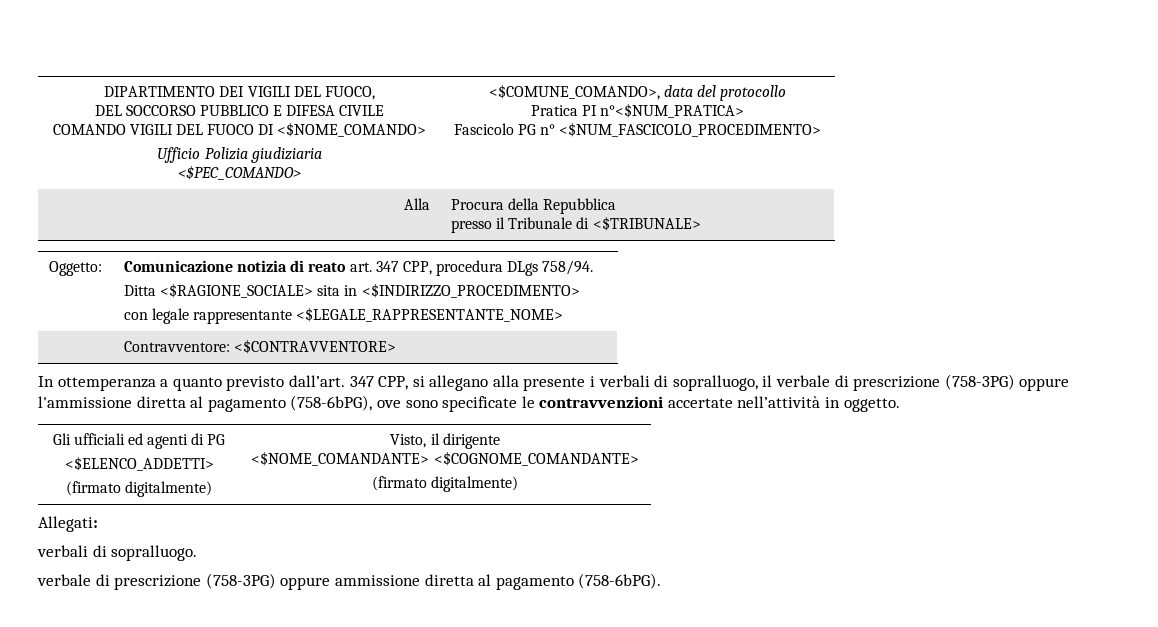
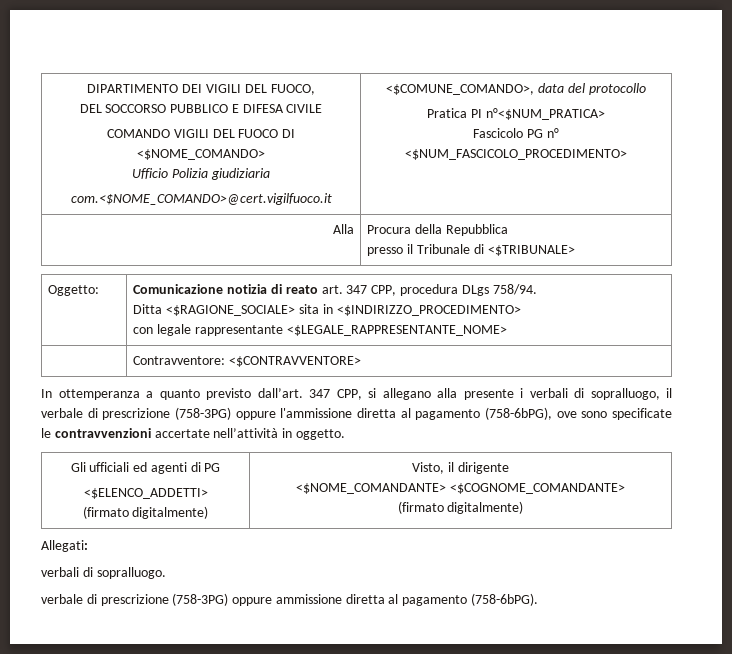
[178,165,301,180] <$PEC_COMANDO> -> [70,193,332,205] com.<$NOME_COMANDO>@cert.vigilfuoco.it

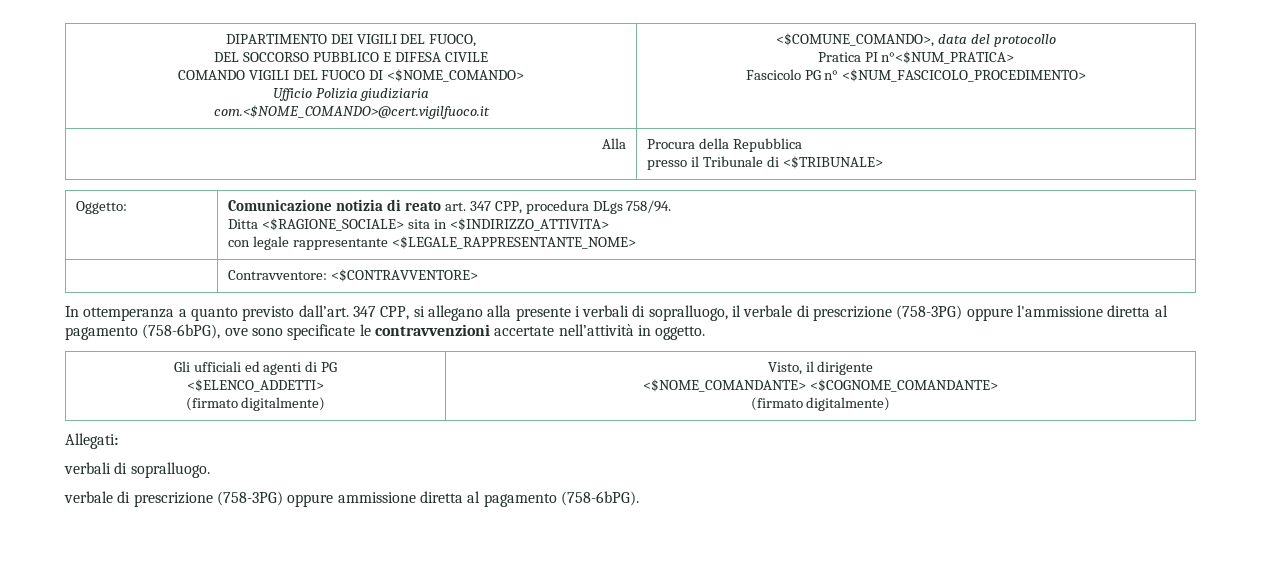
[336,305,521,316] <$INDIRIZZO_PROCEDIMENTO> -> [449,218,609,231] <$INDIRIZZO_ATTIVITA>

